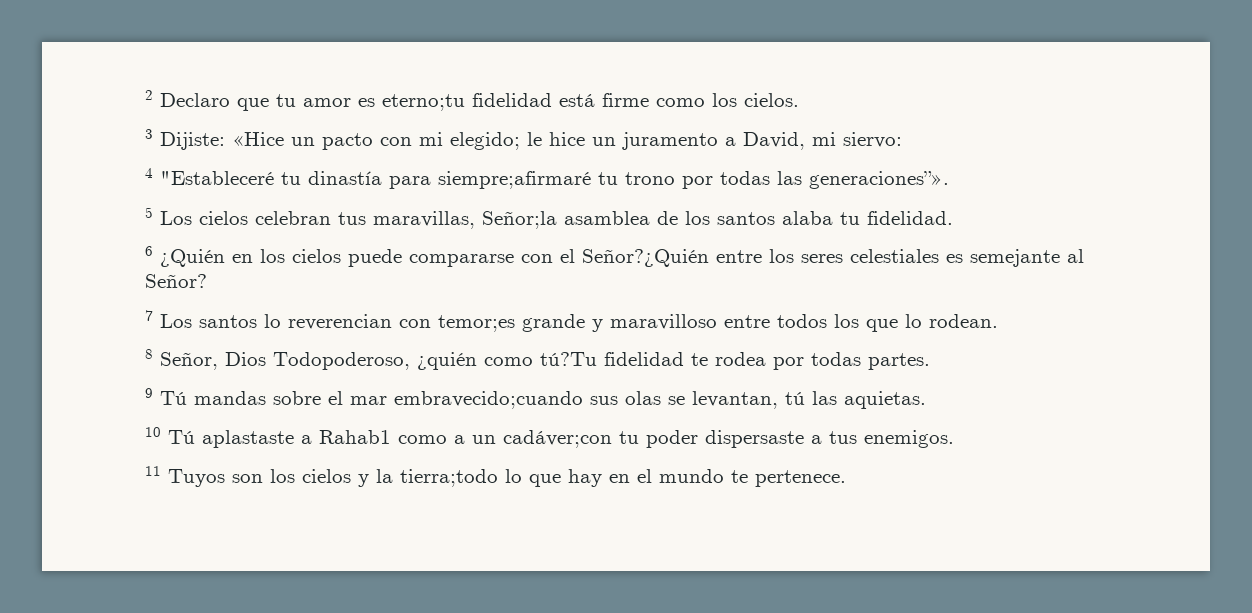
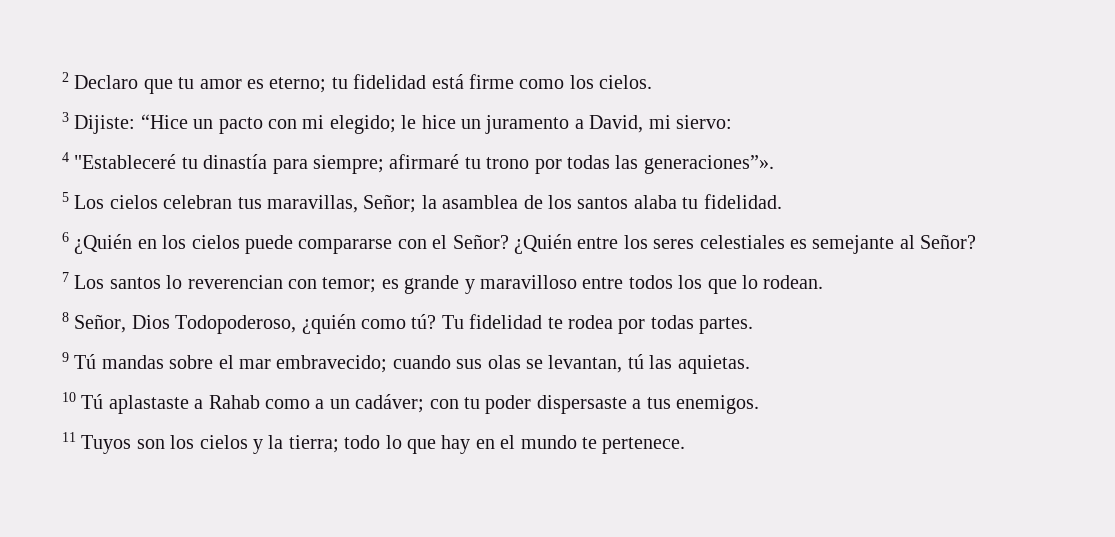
[382,94,465,111] eterno;tu -> [269,77,348,93] eterno; tu
[232,132,284,146] «Hice -> [140,114,188,129] “Hice
[438,171,591,189] siempre;afirmaré -> [313,154,460,174] siempre; afirmaré
[482,211,557,229] Señor;la -> [363,194,437,213] Señor; la
[582,249,709,267] Señor?¿Quién -> [452,234,572,254] Señor? ¿Quién
[438,315,515,332] temor;es -> [322,277,399,293] temor; es
[540,352,597,366] tú?Tu -> [411,314,464,329] tú? Tu
[394,391,583,409] embravecido;cuando -> [276,355,451,373] embravecido; cuando
[319,430,391,444] Rahab1 -> [208,395,260,409] Rahab
[503,430,612,448] cadáver;con -> [355,394,459,413] cadáver; con
[400,469,498,487] tierra;todo -> [288,435,381,453] tierra; todo

